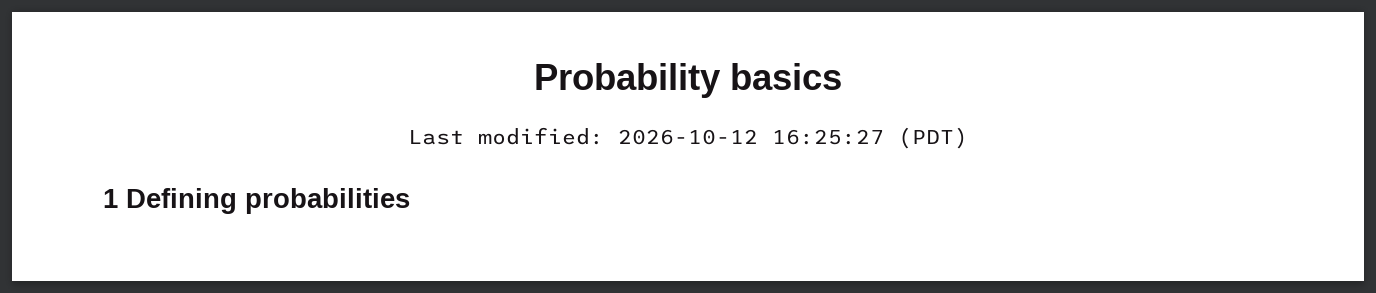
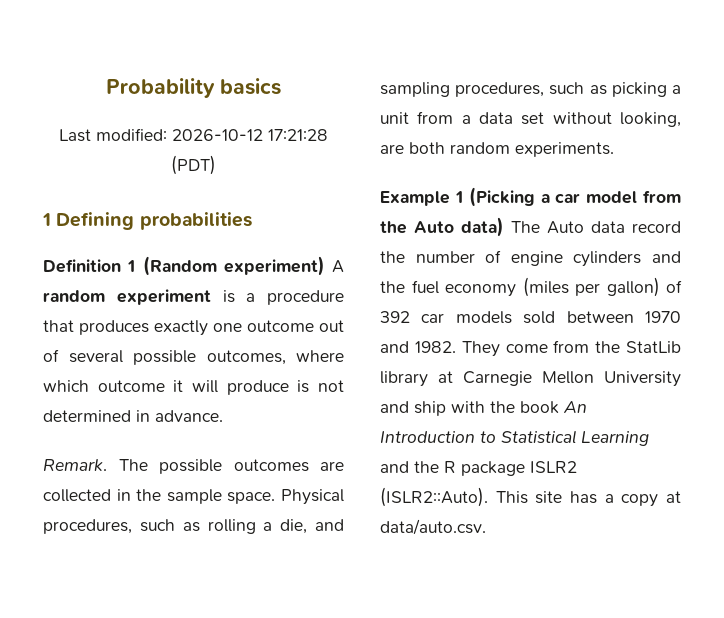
[772,129,884,145] 16:25:27 -> [268,129,328,141] 17:21:28
(410, 201) none -> [43,256,344,276] [43,289,344,305] [43,320,344,336] [43,349,344,365] [43,380,344,395] [43,410,223,422] [43,459,344,474] [43,489,344,505] [43,519,344,534] [380,82,681,97] [380,111,681,127] [380,142,614,157] [380,187,681,207] [380,217,681,237] [380,250,681,267] [380,277,682,297] [380,311,681,324] [380,340,681,357] [380,371,681,387] [380,401,587,416] [380,430,649,446] [380,461,577,476] [380,487,681,507] [380,519,486,535] // Definition 1 (Random experiment) A random experiment is a procedure that produces exactly one outcome out of several possible outcomes, where which outcome it will produce is not determined in advance. // Remark. The possible outcomes are collected in the sample space. Physical procedures, such as rolling a die, and sampling procedures, such as picking a unit from a data set without looking, are both random experiments. // Example 1 (Picking a car model from the Auto data) The Auto data record the number of engine cylinders and the fuel economy (miles per gallon) of 392 car models sold between 1970 and 1982. They come from the StatLib library at Carnegie Mellon University and ship with the book An Introduction to Statistical Learning and the R package ISLR2 (ISLR2::Auto). This site has a copy at data/auto.csv.

